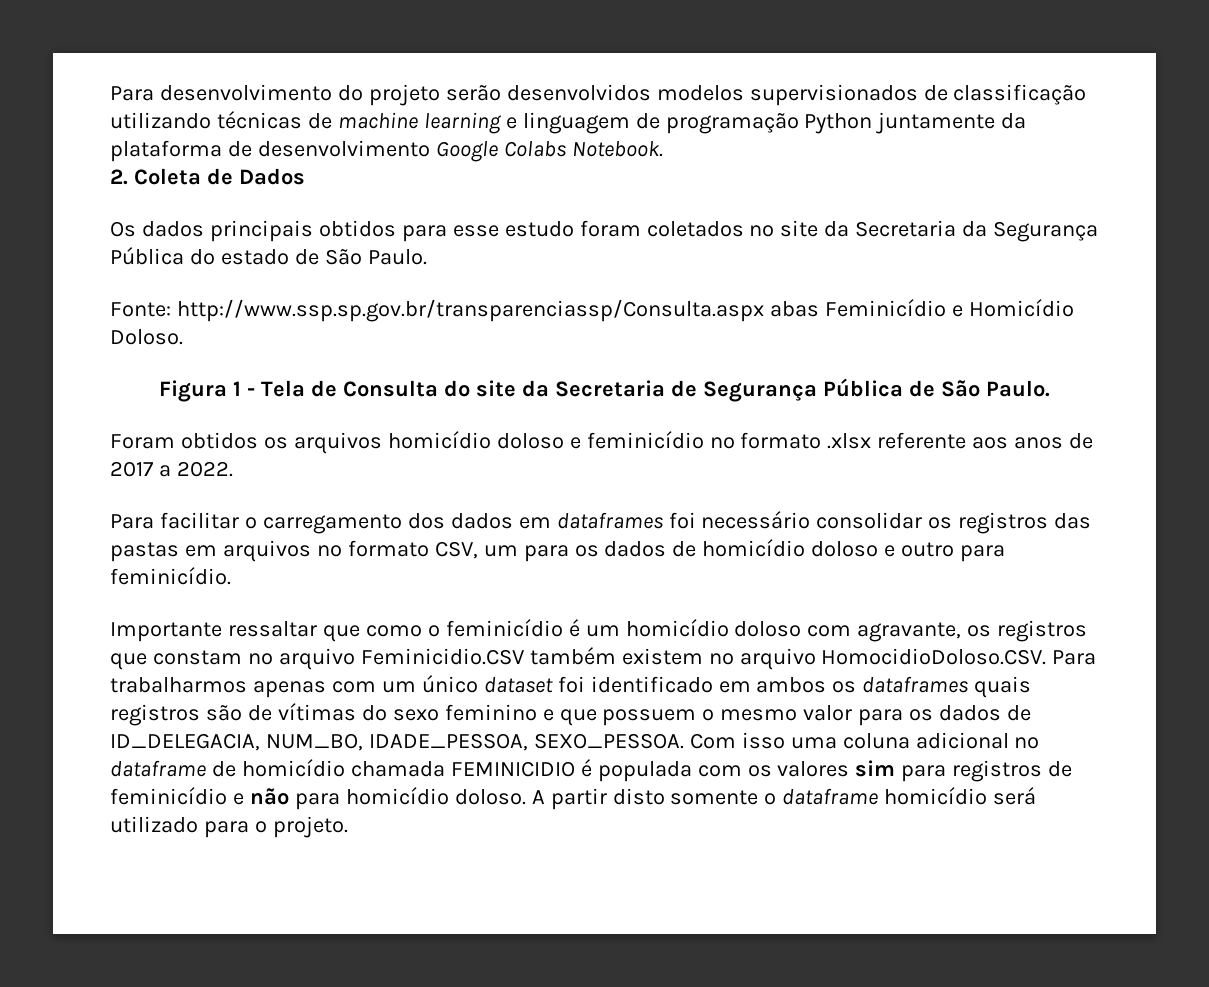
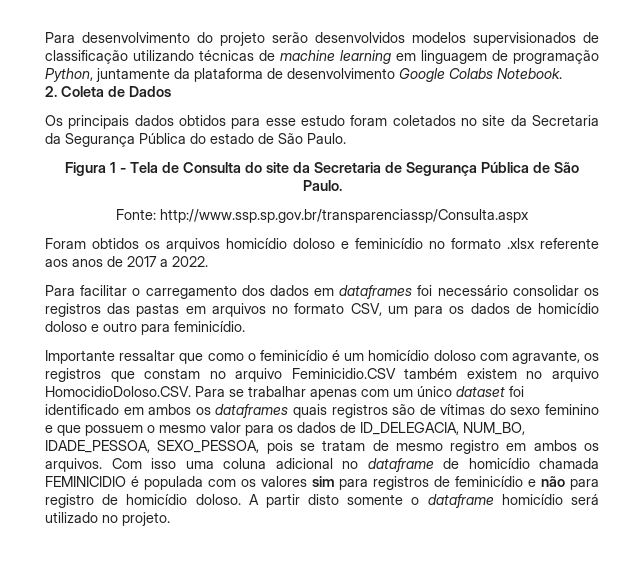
[505,117,517,129] e -> [396,53,416,61] em
[804,113,873,134] Python -> [45,68,93,82] Python,
[141,220,313,242] dados principais -> [68,115,174,129] principais dados
[110,299,1074,322] [110,329,183,345] // Fonte: http://www.ssp.sp.gov.br/transparenciassp/Consulta.aspx abas Feminicídio e Homicídio Doloso. -> (346, 138) none
(1050, 388) none -> [116,209,529,223] // Fonte: http://www.ssp.sp.gov.br/transparenciassp/Consulta.aspx
[110,677,247,693] trabalharmos -> [229,386,306,397] se trabalhar
[533,733,684,749] SEXO_PESSOA. -> [157,440,599,454] [45,458,102,472] SEXO_PESSOA, pois se tratam de mesmo registro em ambos os arquivos.
(340, 801) none -> [45,494,119,508] registro de
[203,821,267,838] para o -> [102,515,118,523] no

